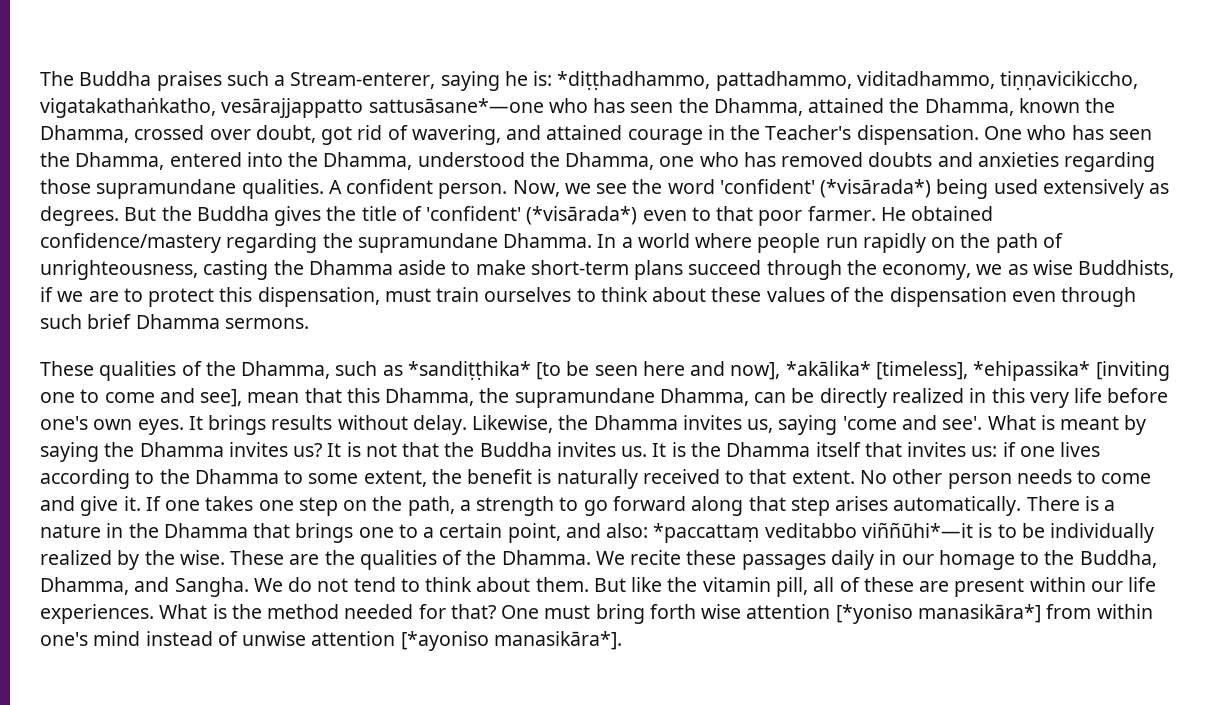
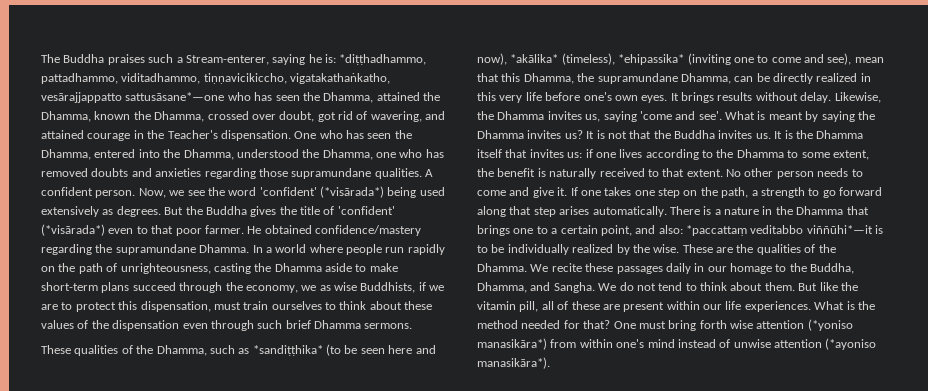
[536,362,562,380] [to -> [326,344,341,356] (to
[730,361,1170,381] now], *akālika* [timeless], *ehipassika* [inviting -> [477,53,731,65] now), *akālika* (timeless), *ehipassika* (inviting
[200,389,243,407] see], -> [827,53,852,65] see),
[835,604,1041,624] [*yoniso manasikāra*] -> [807,319,853,331] [477,338,547,350] (*yoniso manasikāra*)
[400,631,622,651] [*ayoniso manasikāra*]. -> [825,338,877,350] [477,357,550,369] (*ayoniso manasikāra*).

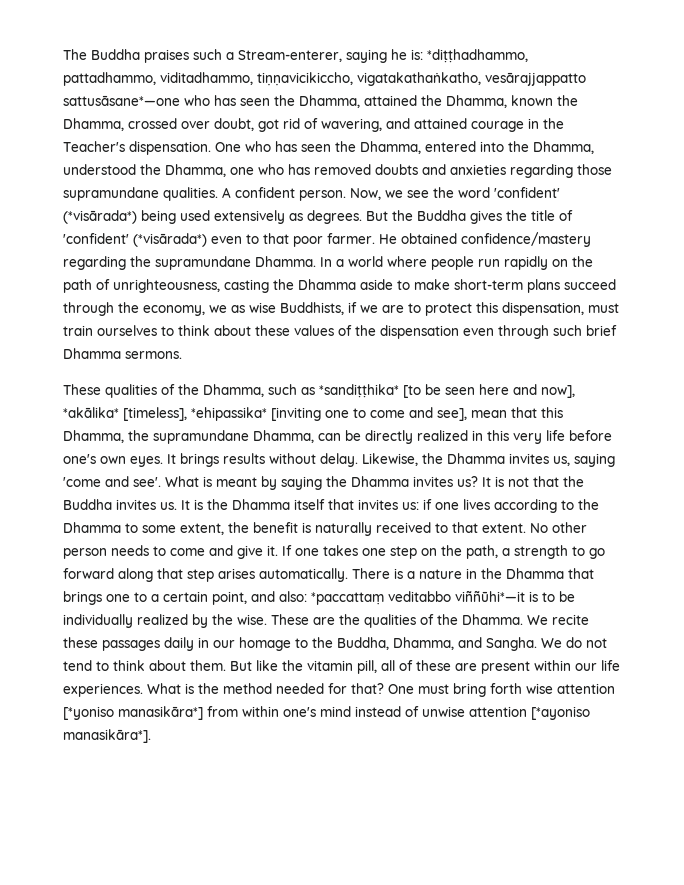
[326,344,341,356] (to -> [403,385,421,398] [to
[477,53,731,65] now), *akālika* (timeless), *ehipassika* (inviting -> [541,385,575,398] [63,407,321,421] now], *akālika* [timeless], *ehipassika* [inviting
[827,53,852,65] see), -> [437,408,467,421] see],
[807,319,853,331] [477,338,547,350] (*yoniso manasikāra*) -> [63,706,203,720] [*yoniso manasikāra*]
[825,338,877,350] [477,357,550,369] (*ayoniso manasikāra*). -> [531,706,590,720] [63,729,151,743] [*ayoniso manasikāra*].

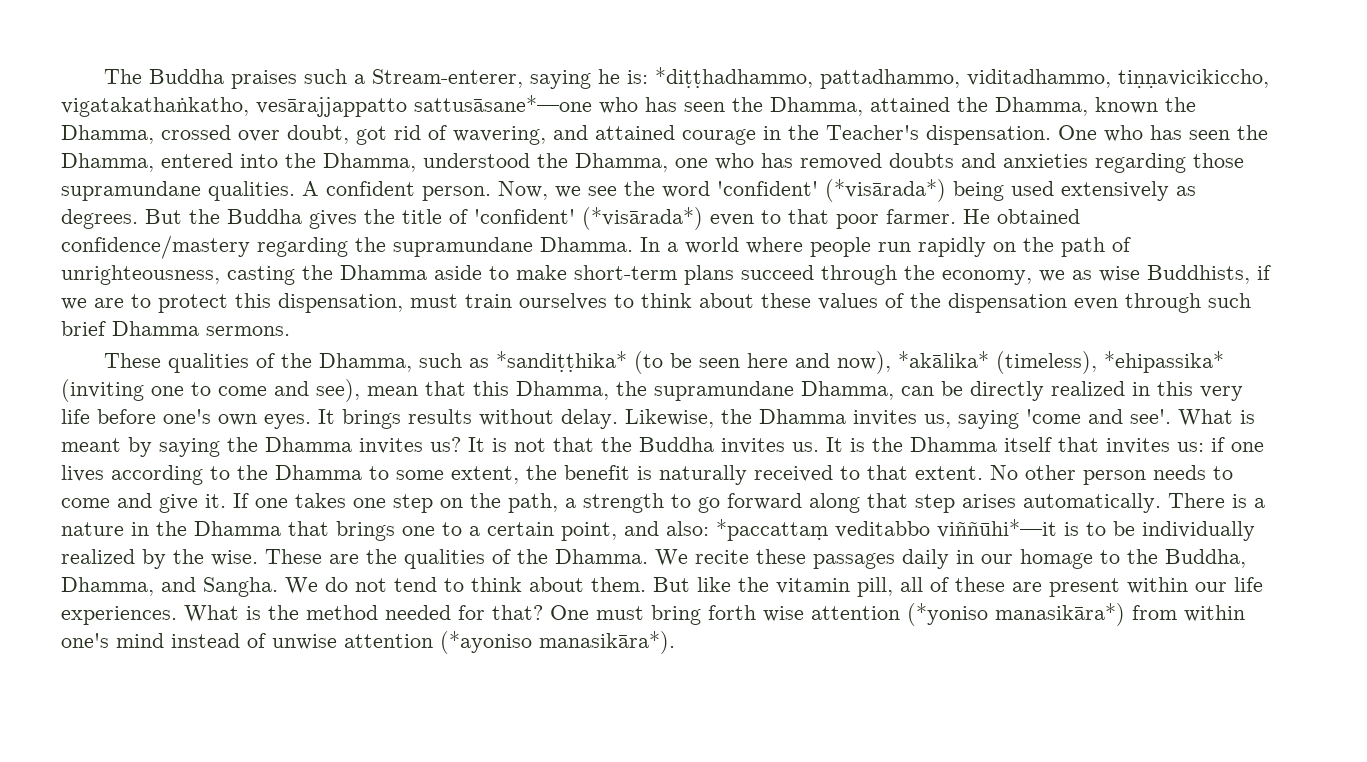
[403,385,421,398] [to -> [634,351,664,374] (to
[541,385,575,398] [63,407,321,421] now], *akālika* [timeless], *ehipassika* [inviting -> [837,351,1225,374] [61,379,144,402] now), *akālika* (timeless), *ehipassika* (inviting
[437,408,467,421] see], -> [316,379,360,402] see),
[63,706,203,720] [*yoniso manasikāra*] -> [907,603,1125,626] (*yoniso manasikāra*)
[531,706,590,720] [63,729,151,743] [*ayoniso manasikāra*]. -> [440,631,675,654] (*ayoniso manasikāra*).

